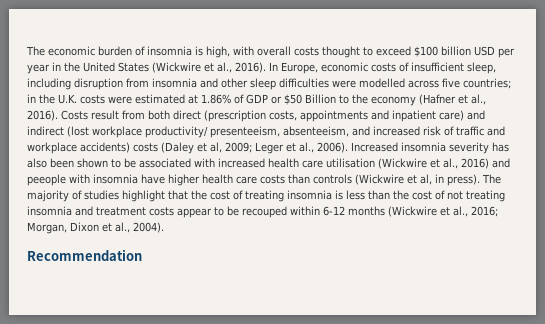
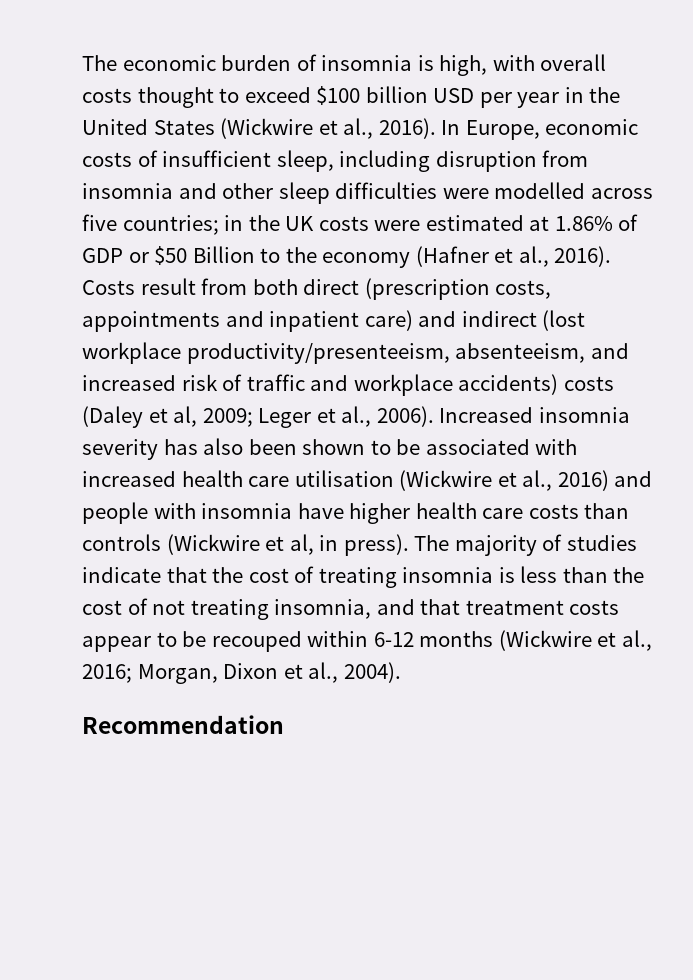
[58,94,77,104] U.K. -> [285,216,315,231] UK
[145,126,280,138] productivity/ presenteeism, -> [186,343,450,364] productivity/presenteeism,
[27,174,66,186] peeople -> [82,502,148,524] people
[122,190,165,202] highlight -> [82,567,161,583] indicate
[27,206,93,216] insomnia and -> [274,599,461,619] insomnia, and that

